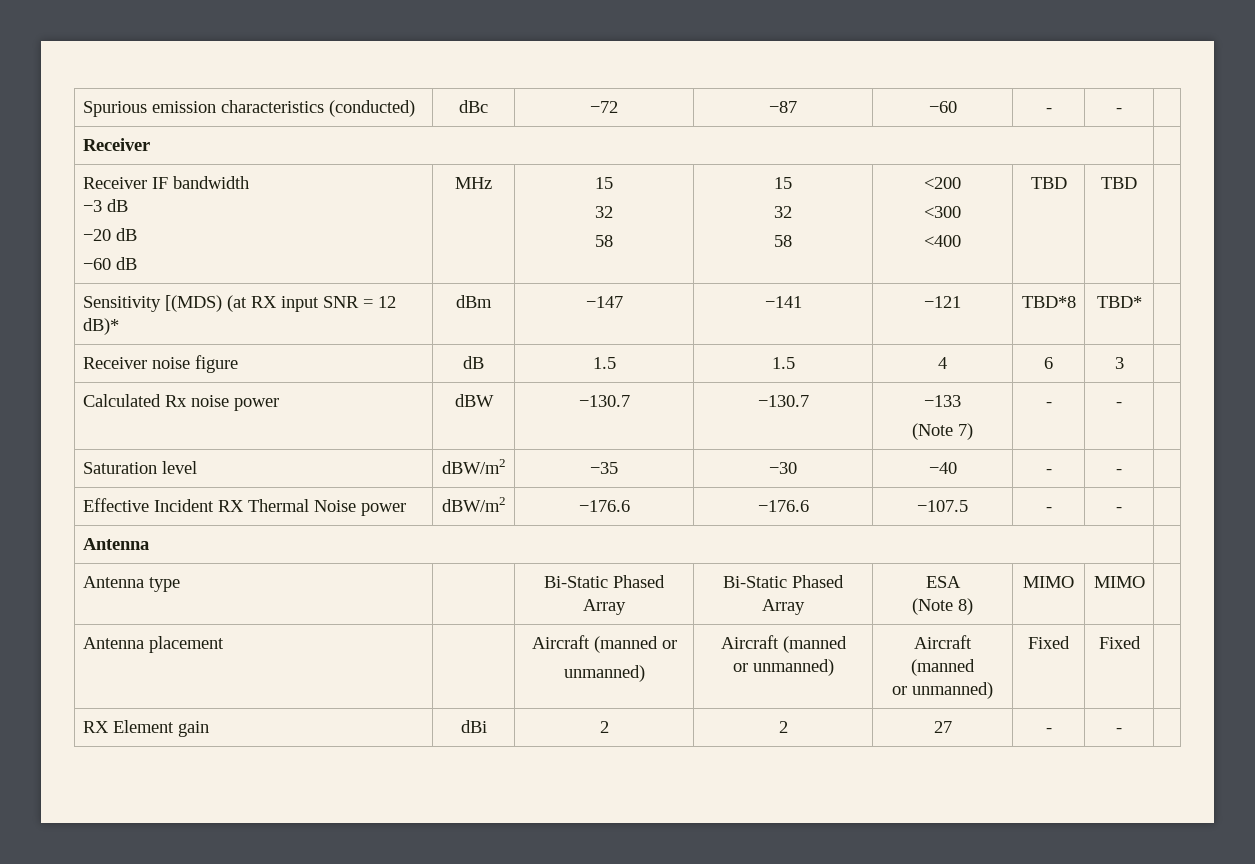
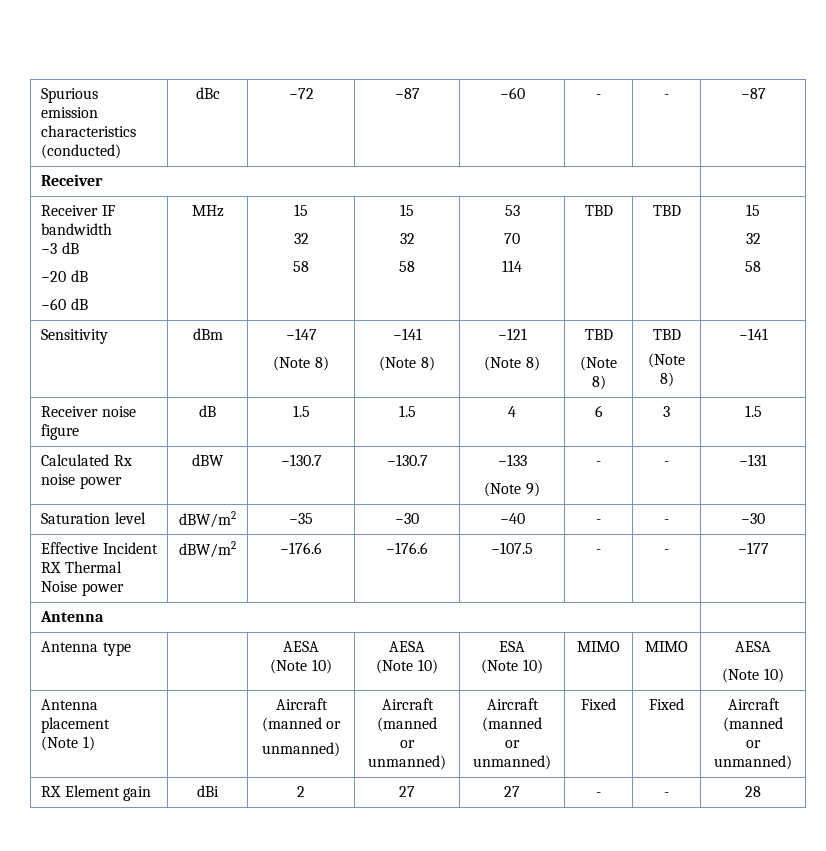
(1122, 110) none -> [740,88,766,99] −87
[924,177,961,189] [924,206,961,218] [924,235,961,247] <200 // <300 // <400 -> [504,205,520,216] [504,233,520,244] [502,260,522,272] 53 // 70 // 114
[82,295,396,312] [82,318,119,335] // Sensitivity [(MDS) (at RX input SNR = 12 dB)* -> [746,204,760,216] [745,233,761,244] [745,261,761,272] [41,329,109,344] 15 // 32 // 58 // Sensitivity
[764,296,802,308] | −141 -> [273,356,329,371] [392,328,422,340] [379,356,435,371] // (Note 8) | −141 // (Note 8)
[1021,296,1076,308] [1096,296,1142,308] | TBD*8 | TBD* | -> [484,356,540,371] [584,329,613,340] [580,356,617,371] [591,375,606,390] [652,329,681,340] [648,353,685,368] [659,372,674,387] [738,328,768,340] // (Note 8) | TBD // (Note 8) | TBD // (Note 8) | −141
(1124, 363) none -> [744,405,762,417] 1.5
[958,423,973,440] [1045,402,1052,407] [1116,402,1122,407] 7) | - | - | -> [525,482,540,497] [596,461,601,466] [664,461,669,466] [739,454,767,466] 9) | - | - | −131
(1122, 471) none -> [741,513,765,524] −30
(1122, 509) none -> [737,542,769,554] −177
[544,575,665,588] [583,599,626,615] [723,575,844,588] [762,599,805,615] Bi-Static Phased Array | Bi-Static Phased Array -> [283,641,319,652] [270,659,332,674] [389,641,425,652] [376,659,438,674] AESA // (Note 10) | AESA // (Note 10)
[958,598,973,615] 8) -> [522,659,543,674] 10)
(1145, 582) none -> [735,641,771,652] [722,668,784,683] AESA // (Note 10)
(224, 644) none -> [41,736,95,751] // (Note 1)
(1141, 642) none -> [727,698,780,710] [723,717,783,732] [746,740,761,748] [714,755,792,770] Aircraft (manned // or unmanned)
[778,721,788,733] 2 -> [399,786,415,797] 27
(1122, 730) none -> [745,786,761,797] 28

